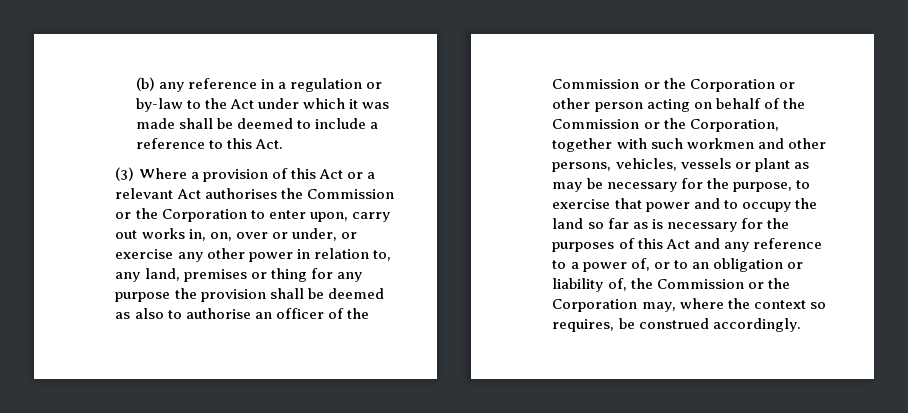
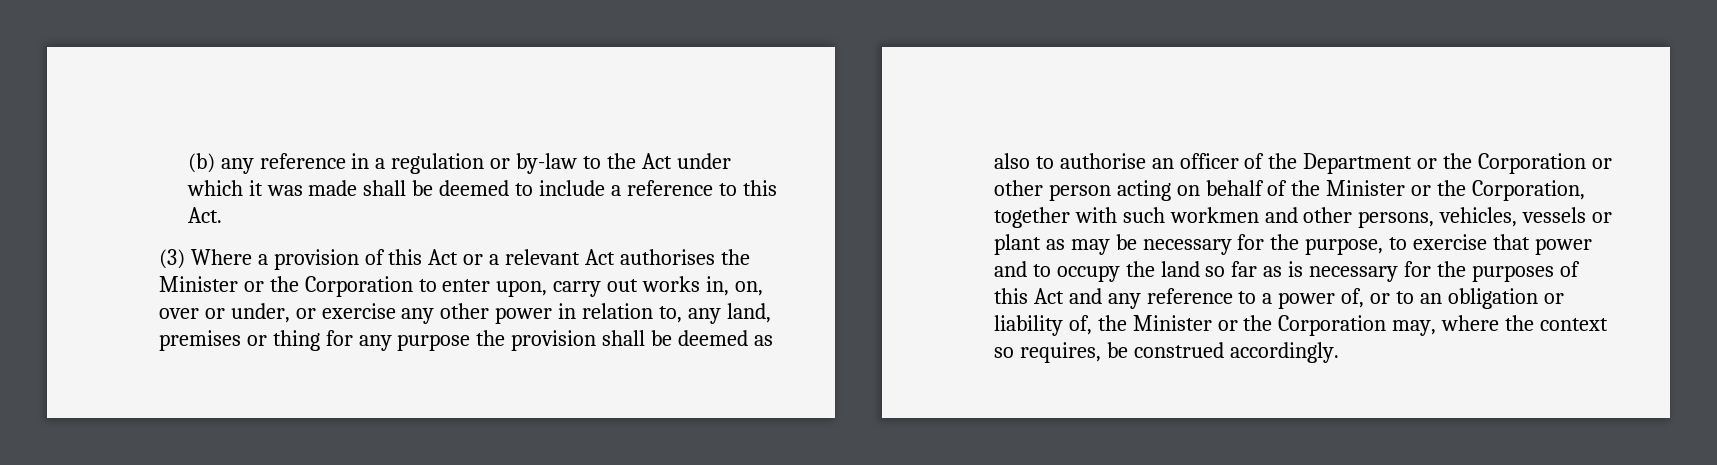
[306,189,394,199] Commission -> [158,276,238,292] Minister
[552,79,640,89] Commission -> [1303,153,1413,174] Department
[552,119,640,129] Commission -> [1326,180,1406,196] Minister
[656,279,744,289] Commission -> [1132,315,1212,331] Minister

